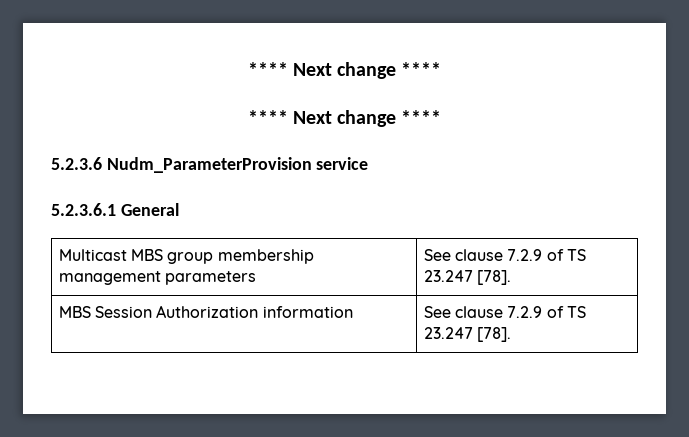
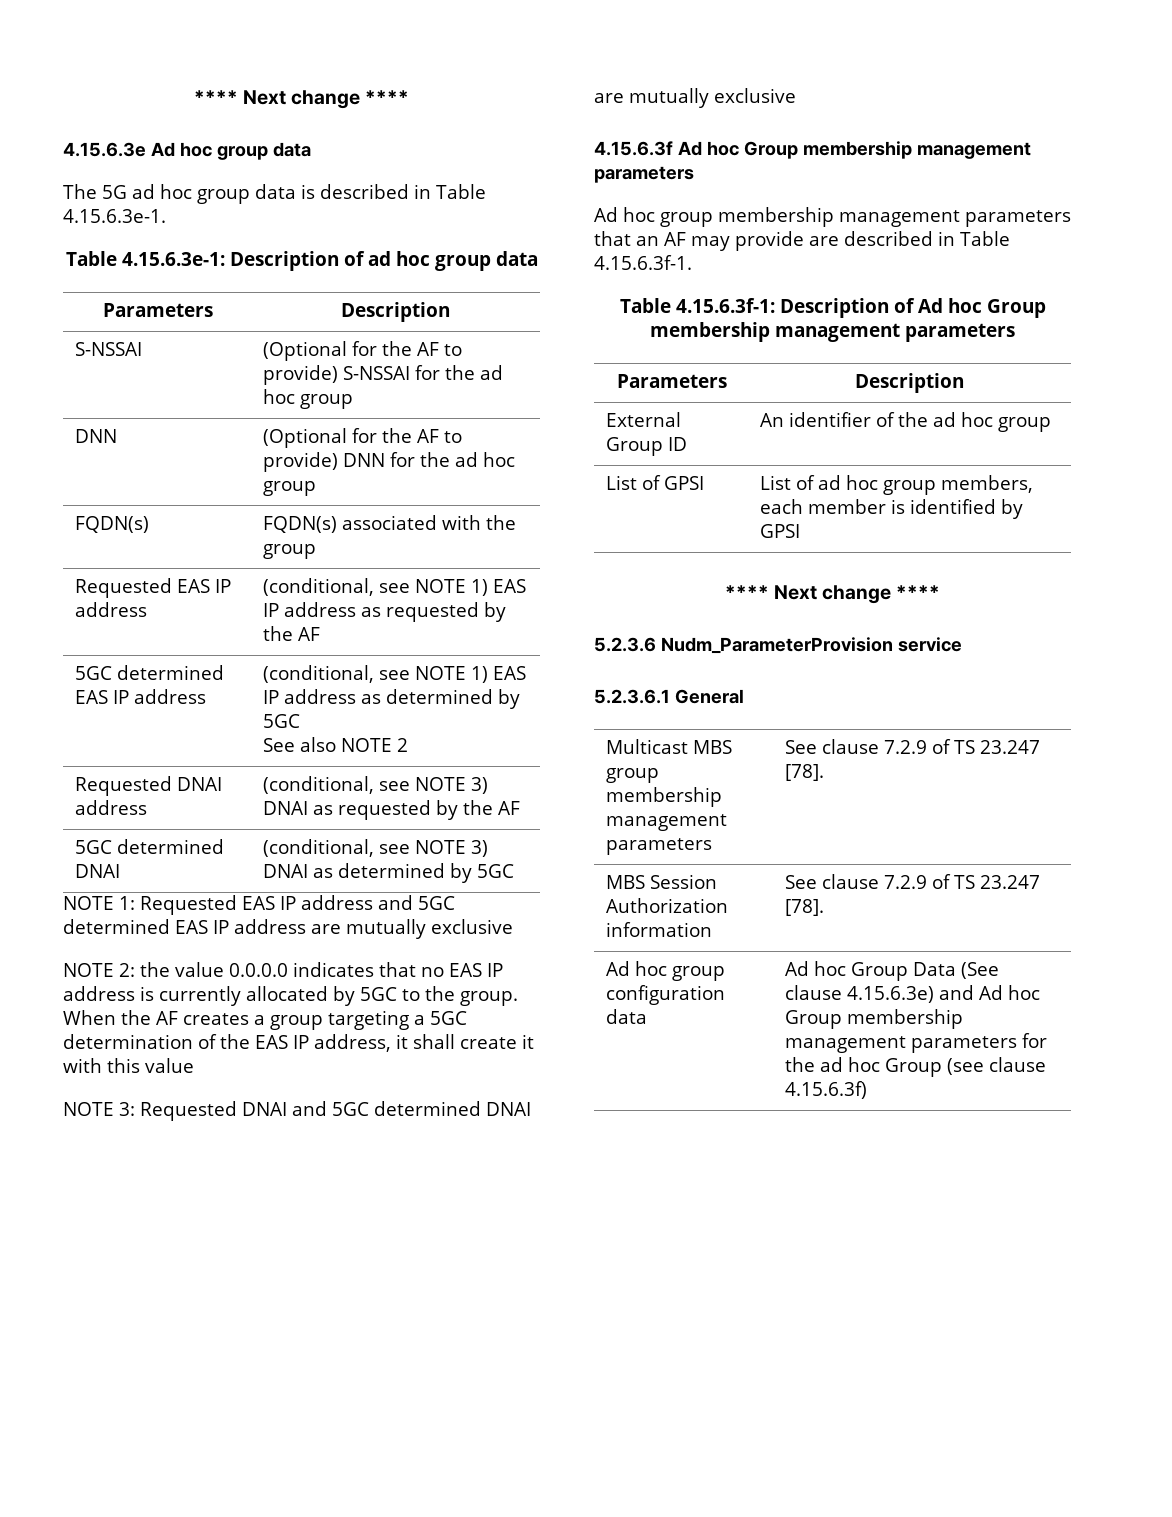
[247,62,442,79] **** Next change **** -> [193,90,410,109] [63,142,311,160] [63,184,486,204] [63,209,166,223] [65,251,538,271] [102,303,213,317] [340,302,450,322] [75,342,143,356] [263,341,463,361] [263,365,504,385] [263,389,354,409] [75,429,118,443] [263,428,463,448] [263,452,516,472] [263,481,317,496] [75,516,150,533] [263,515,517,533] [263,544,317,559] [75,578,232,598] [75,602,148,617] [263,578,527,596] [263,602,507,622] [263,626,321,641] [75,665,225,680] [75,689,207,704] [263,665,527,683] [263,689,521,709] [263,714,301,728] [263,737,409,752] [75,776,223,796] [75,800,148,815] [263,776,489,794] [263,800,521,820] [75,839,225,854] [75,864,121,878] [263,839,489,857] [263,863,515,883] [63,895,455,915] [63,919,513,939] [63,962,503,977] [63,986,518,1006] [63,1010,467,1030] [63,1034,534,1052] [63,1058,194,1073] [63,1101,531,1121] [594,88,796,108] [594,141,1031,159] [594,166,694,183] [594,207,1071,227] [594,231,1010,251] [594,255,692,270] [619,298,1046,318] [650,322,1015,342] [616,374,727,388] [855,373,964,393] [606,412,682,427] [606,437,688,456] [760,412,1052,432] [606,475,705,490] [760,475,1034,495] [760,499,1024,519] [760,524,801,538] **** Next change **** // 4.15.6.3e Ad hoc group data // The 5G ad hoc group data is described in Table 4.15.6.3e-1. // Table 4.15.6.3e-1: Description of ad hoc group data // Parameters | Description // S-NSSAI | (Optional for the AF to provide) S-NSSAI for the ad hoc group // DNN | (Optional for the AF to provide) DNN for the ad hoc group // FQDN(s) | FQDN(s) associated with the group // Requested EAS IP address | (conditional, see NOTE 1) EAS IP address as requested by the AF // 5GC determined EAS IP address | (conditional, see NOTE 1) EAS IP address as determined by 5GC // See also NOTE 2 // Requested DNAI address | (conditional, see NOTE 3) DNAI as requested by the AF // 5GC determined DNAI | (conditional, see NOTE 3) DNAI as determined by 5GC // NOTE 1: Requested EAS IP address and 5GC determined EAS IP address are mutually exclusive // NOTE 2: the value 0.0.0.0 indicates that no EAS IP address is currently allocated by 5GC to the group. When the AF creates a group targeting a 5GC determination of the EAS IP address, it shall create it with this value // NOTE 3: Requested DNAI and 5GC determined DNAI are mutually exclusive // 4.15.6.3f Ad hoc Group membership management parameters // Ad hoc group membership management parameters that an AF may provide are described in Table 4.15.6.3f-1. // Table 4.15.6.3f-1: Description of Ad hoc Group membership management parameters // Parameters | Description // External Group ID | An identifier of the ad hoc group // List of GPSI | List of ad hoc group members, each member is identified by GPSI
(511, 334) none -> [606,961,726,981] [606,985,726,1005] [606,1009,648,1024] [785,961,1000,981] [785,985,1041,1003] [785,1009,964,1029] [785,1033,1048,1053] [785,1057,1047,1077] [785,1081,868,1099] // Ad hoc group configuration data | Ad hoc Group Data (See clause 4.15.6.3e) and Ad hoc Group membership management parameters for the ad hoc Group (see clause 4.15.6.3f)

